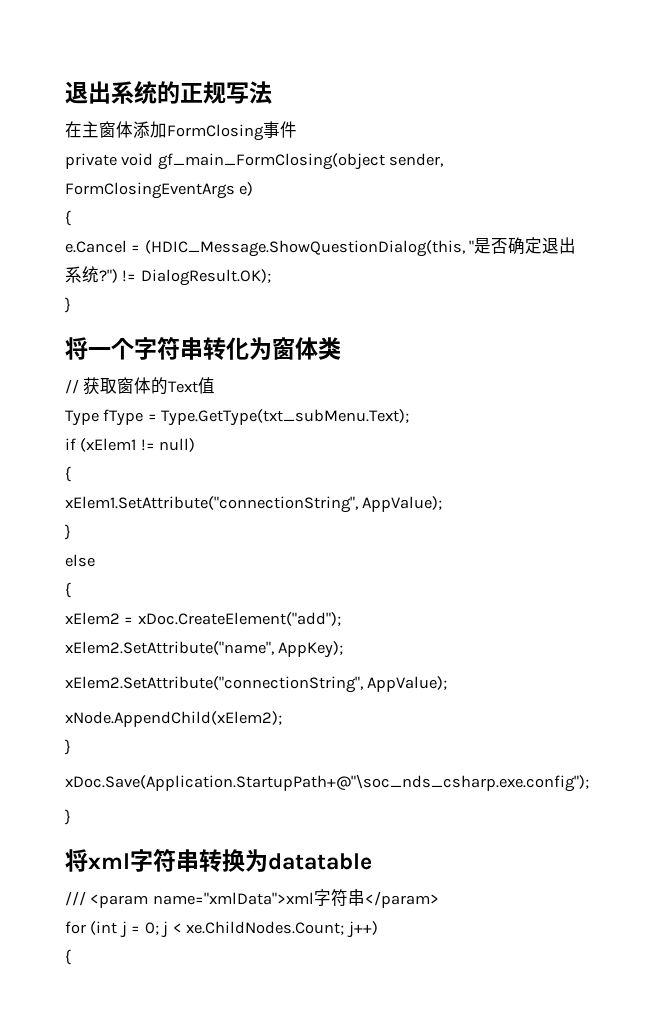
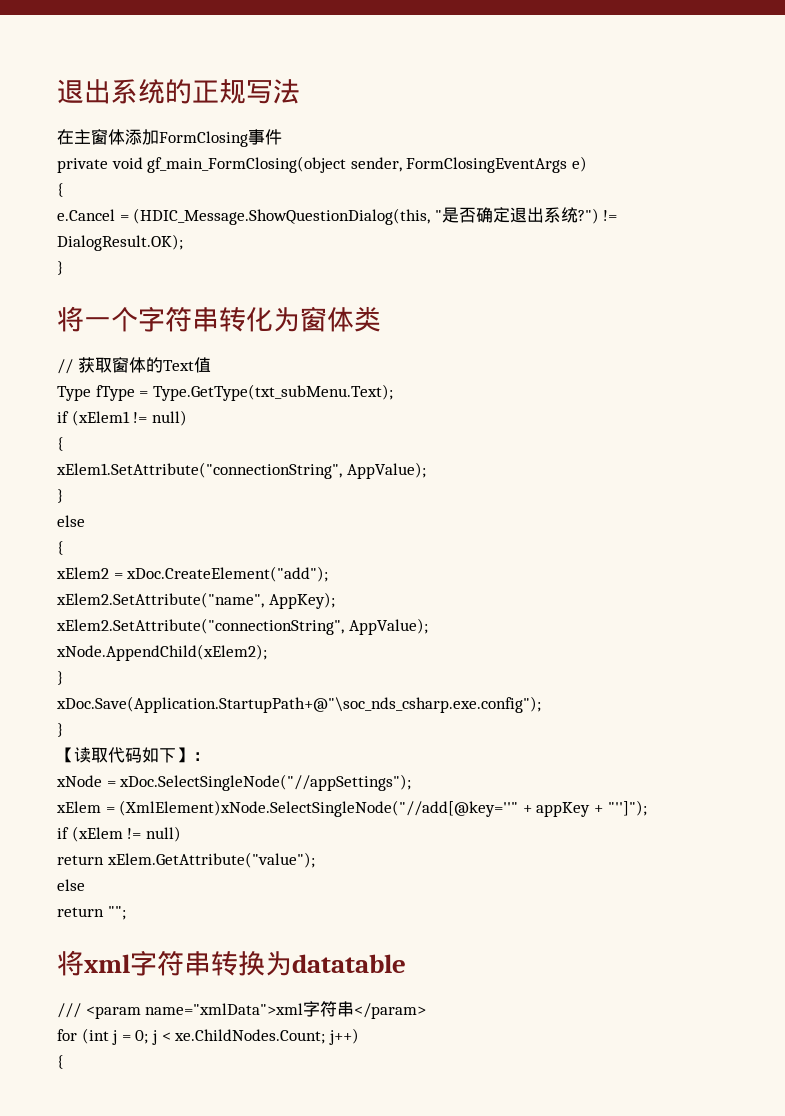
(71, 817) none -> [57,747,210,763] [56,774,412,791] [56,800,647,817] [57,826,181,842] [57,852,315,868] [57,879,85,891] [57,906,126,920] // 【读取代码如下】： // xNode = xDoc.SelectSingleNode("//appSettings"); // xElem = (XmlElement)xNode.SelectSingleNode("//add[@key=''" + appKey + "'']"); // if (xElem != null) // return xElem.GetAttribute("value"); // else // return "";

